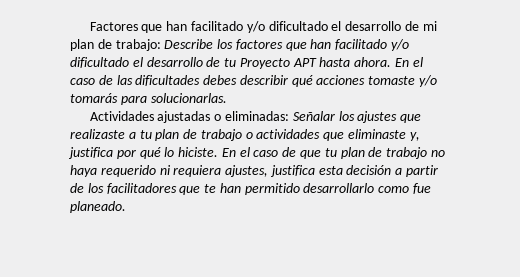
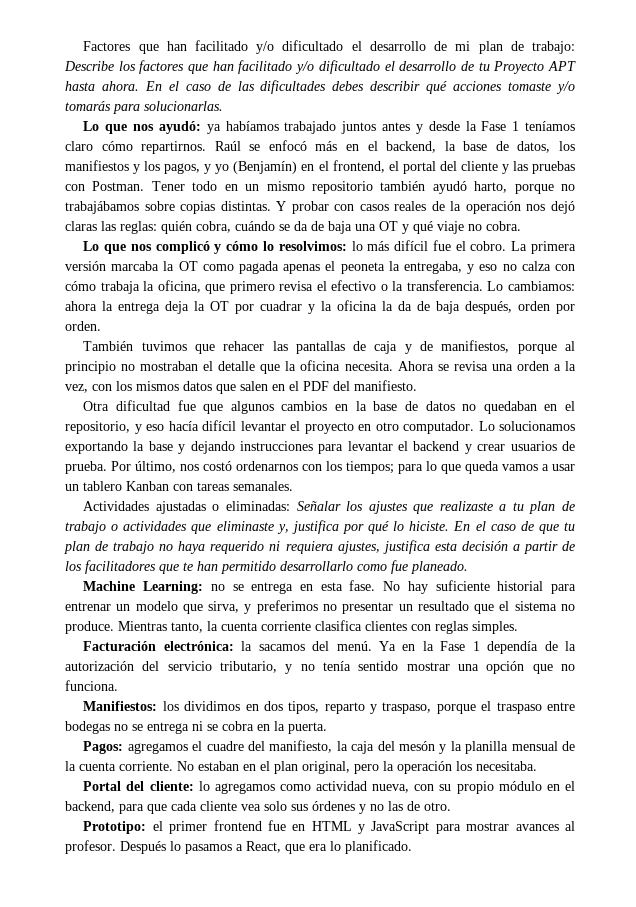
(227, 98) none -> [83,121,575,134] [65,140,575,154] [65,160,575,174] [65,181,575,194] [65,201,576,214] [65,221,521,234] [83,240,577,254] [65,261,575,274] [65,280,576,294] [65,300,575,314] [65,321,101,331] [83,340,575,354] [65,360,576,374] [65,380,417,394] [83,400,575,414] [65,420,575,434] [65,441,575,454] [65,461,575,474] [65,481,293,491] // Lo que nos ayudó: ya habíamos trabajado juntos antes y desde la Fase 1 teníamos claro cómo repartirnos. Raúl se enfocó más en el backend, la base de datos, los manifiestos y los pagos, y yo (Benjamín) en el frontend, el portal del cliente y las pruebas con Postman. Tener todo en un mismo repositorio también ayudó harto, porque no trabajábamos sobre copias distintas. Y probar con casos reales de la operación nos dejó claras las reglas: quién cobra, cuándo se da de baja una OT y qué viaje no cobra. // Lo que nos complicó y cómo lo resolvimos: lo más difícil fue el cobro. La primera versión marcaba la OT como pagada apenas el peoneta la entregaba, y eso no calza con cómo trabaja la oficina, que primero revisa el efectivo o la transferencia. Lo cambiamos: ahora la entrega deja la OT por cuadrar y la oficina la da de baja después, orden por orden. // También tuvimos que rehacer las pantallas de caja y de manifiestos, porque al principio no mostraban el detalle que la oficina necesita. Ahora se revisa una orden a la vez, con los mismos datos que salen en el PDF del manifiesto. // Otra dificultad fue que algunos cambios en la base de datos no quedaban en el repositorio, y eso hacía difícil levantar el proyecto en otro computador. Lo solucionamos exportando la base y dejando instrucciones para levantar el backend y crear usuarios de prueba. Por último, nos costó ordenarnos con los tiempos; para lo que queda vamos a usar un tablero Kanban con tareas semanales.
(126, 207) none -> [83,580,576,594] [65,600,575,614] [65,620,518,634] [83,641,576,654] [65,661,575,674] [65,680,118,691] [83,701,575,714] [65,721,327,734] [83,740,575,754] [65,761,537,774] [83,781,575,794] [65,801,451,814] [83,820,575,834] [65,840,412,854] // Machine Learning: no se entrega en esta fase. No hay suficiente historial para entrenar un modelo que sirva, y preferimos no presentar un resultado que el sistema no produce. Mientras tanto, la cuenta corriente clasifica clientes con reglas simples. // Facturación electrónica: la sacamos del menú. Ya en la Fase 1 dependía de la autorización del servicio tributario, y no tenía sentido mostrar una opción que no funciona. // Manifiestos: los dividimos en dos tipos, reparto y traspaso, porque el traspaso entre bodegas no se entrega ni se cobra en la puerta. // Pagos: agregamos el cuadre del manifiesto, la caja del mesón y la planilla mensual de la cuenta corriente. No estaban en el plan original, pero la operación los necesitaba. // Portal del cliente: lo agregamos como actividad nueva, con su propio módulo en el backend, para que cada cliente vea solo sus órdenes y no las de otro. // Prototipo: el primer frontend fue en HTML y JavaScript para mostrar avances al profesor. Después lo pasamos a React, que era lo planificado.

